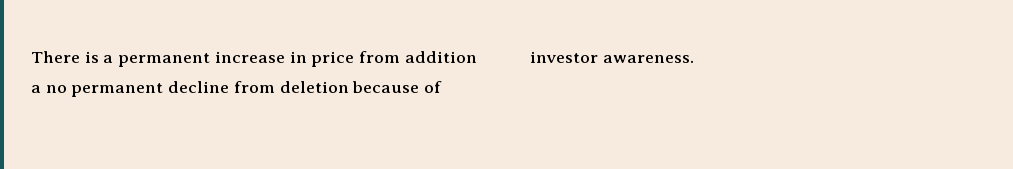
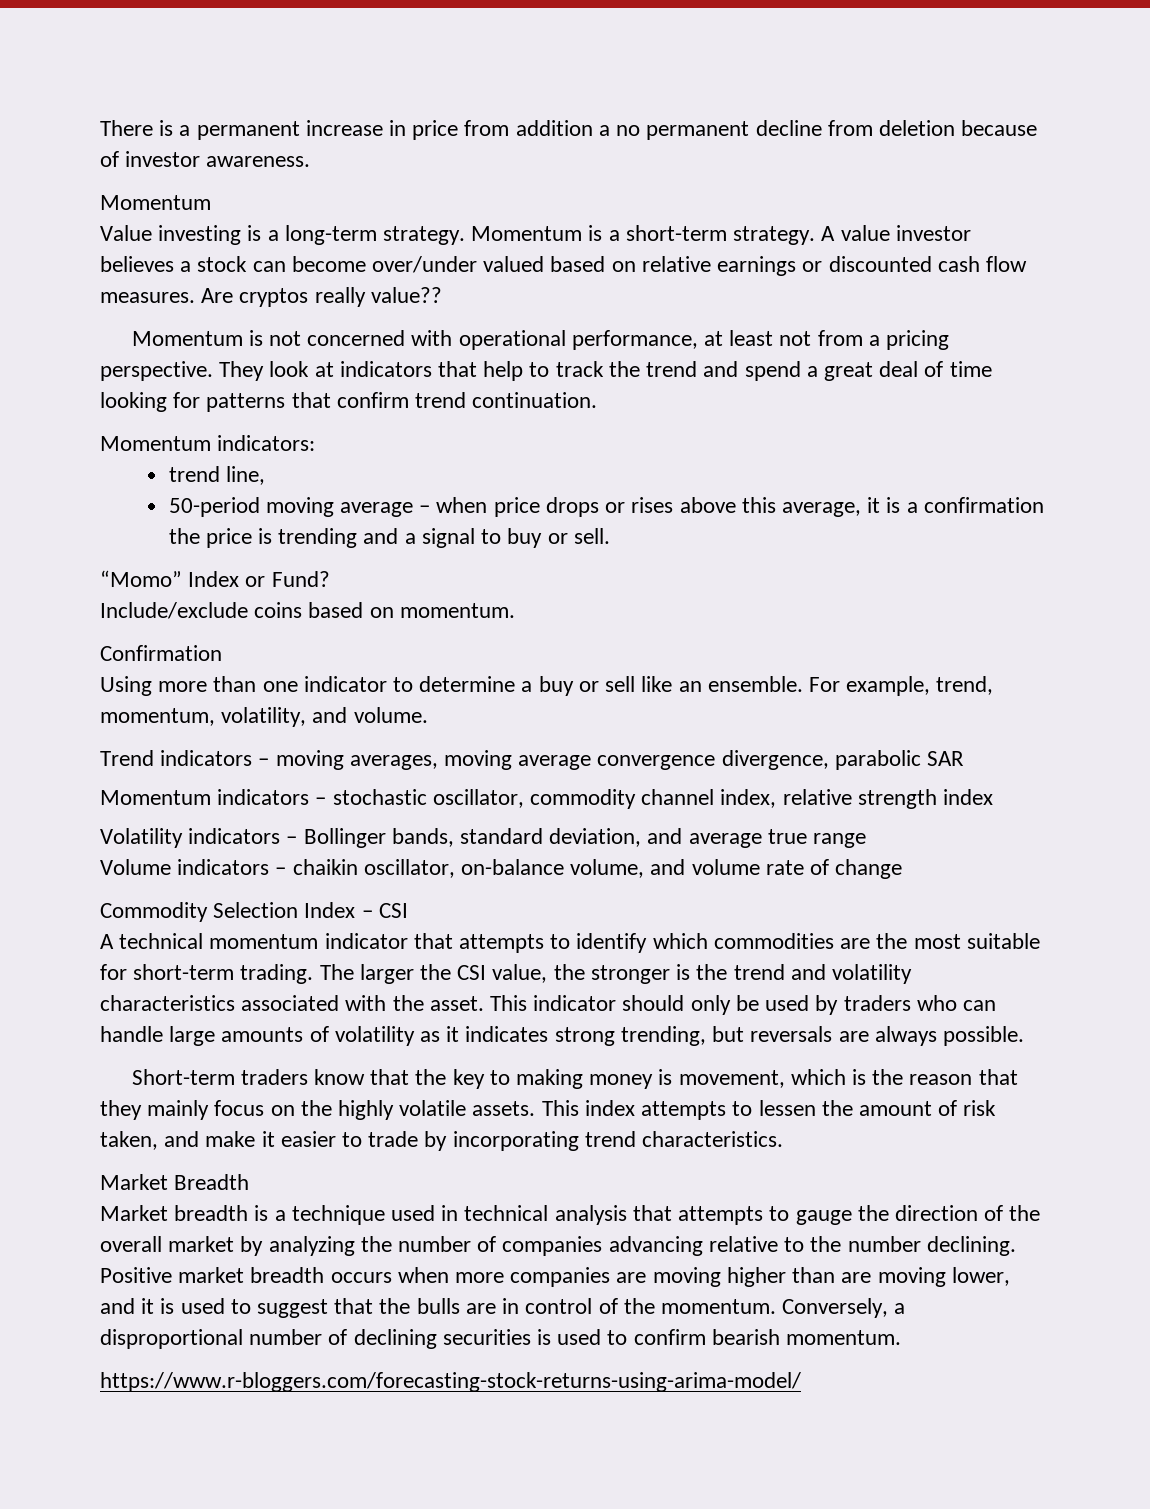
(694, 59) none -> [100,195,211,210] [100,225,971,245] [100,256,1027,276] [100,287,442,307] [131,330,950,350] [100,361,992,381] [100,392,598,412] [100,435,316,451] [168,466,265,485] [168,497,1044,517] [168,528,610,548] [100,570,330,587] [100,602,515,619] [100,645,222,661] [100,676,994,696] [100,707,428,727] [100,750,965,770] [100,789,994,809] [100,828,867,848] [100,859,903,879] [100,902,408,922] [100,933,1040,953] [100,964,912,984] [100,995,996,1015] [100,1026,1024,1046] [131,1069,1018,1089] [100,1100,997,1120] [100,1131,784,1151] [100,1174,250,1190] [100,1205,1041,1225] [100,1236,1016,1256] [100,1267,1010,1287] [100,1298,906,1318] [100,1329,902,1349] [100,1372,801,1392] // Momentum // Value investing is a long-term strategy. Momentum is a short-term strategy. A value investor believes a stock can become over/under valued based on relative earnings or discounted cash flow measures. Are cryptos really value?? // Momentum is not concerned with operational performance, at least not from a pricing perspective. They look at indicators that help to track the trend and spend a great deal of time looking for patterns that confirm trend continuation. // Momentum indicators: // trend line, // 50-period moving average – when price drops or rises above this average, it is a confirmation the price is trending and a signal to buy or sell. // “Momo” Index or Fund? // Include/exclude coins based on momentum. // Confirmation // Using more than one indicator to determine a buy or sell like an ensemble. For example, trend, momentum, volatility, and volume. // Trend indicators – moving averages, moving average convergence divergence, parabolic SAR // Momentum indicators – stochastic oscillator, commodity channel index, relative strength index // Volatility indicators – Bollinger bands, standard deviation, and average true range // Volume indicators – chaikin oscillator, on-balance volume, and volume rate of change // Commodity Selection Index – CSI // A technical momentum indicator that attempts to identify which commodities are the most suitable for short-term trading. The larger the CSI value, the stronger is the trend and volatility characteristics associated with the asset. This indicator should only be used by traders who can handle large amounts of volatility as it indicates strong trending, but reversals are always possible. // Short-term traders know that the key to making money is movement, which is the reason that they mainly focus on the highly volatile assets. This index attempts to lessen the amount of risk taken, and make it easier to trade by incorporating trend characteristics. // Market Breadth // Market breadth is a technique used in technical analysis that attempts to gauge the direction of the overall market by analyzing the number of companies advancing relative to the number declining. Positive market breadth occurs when more companies are moving higher than are moving lower, and it is used to suggest that the bulls are in control of the momentum. Conversely, a disproportional number of declining securities is used to confirm bearish momentum. // https://www.r-bloggers.com/forecasting-stock-returns-using-arima-model/

